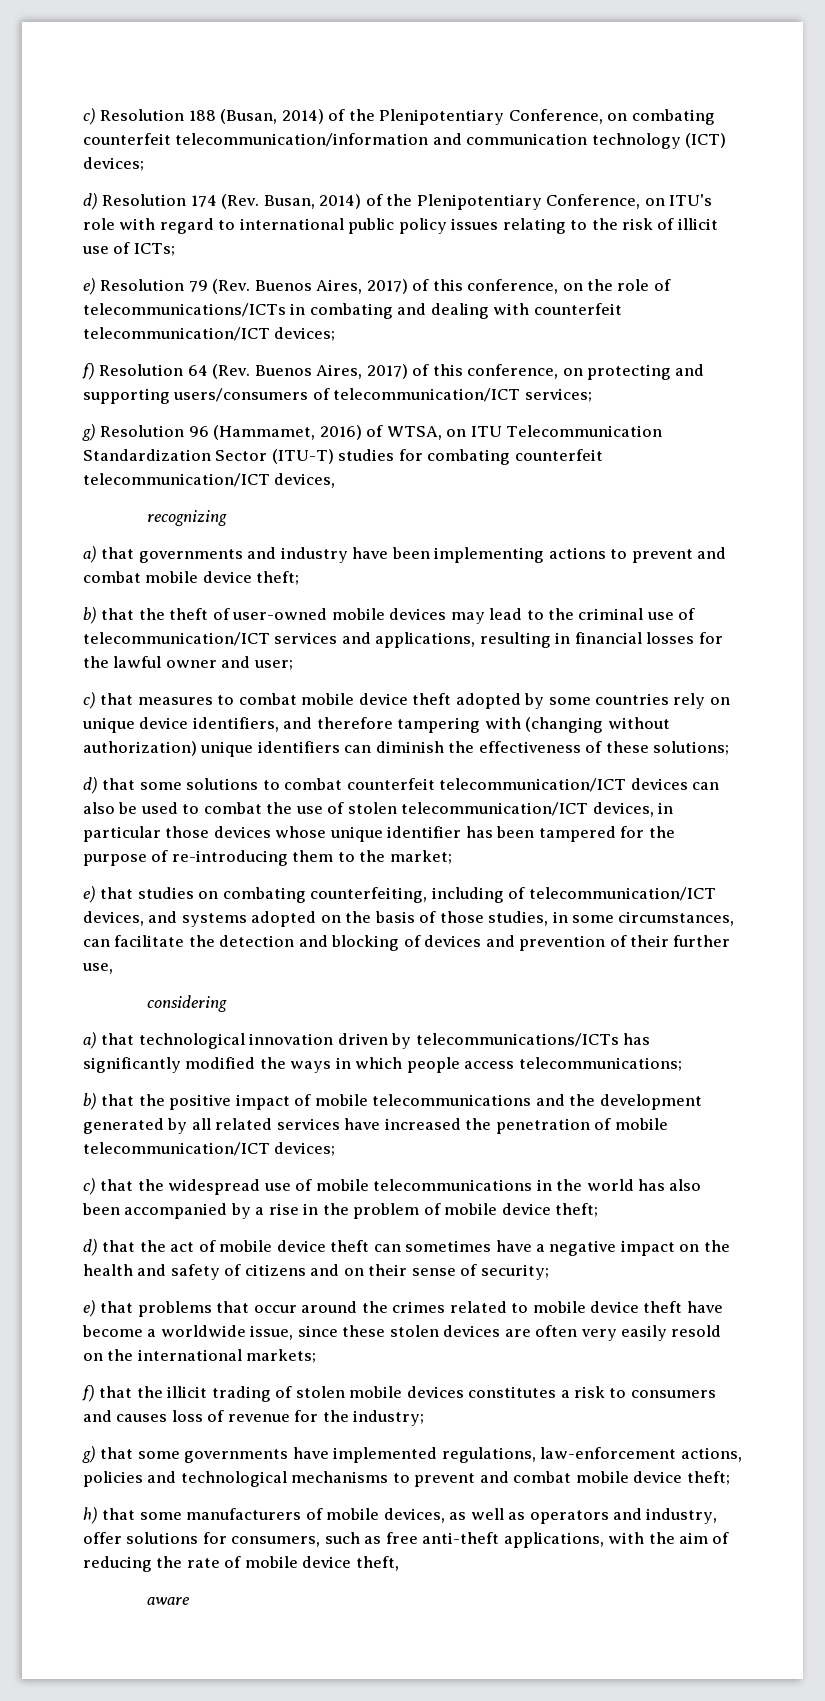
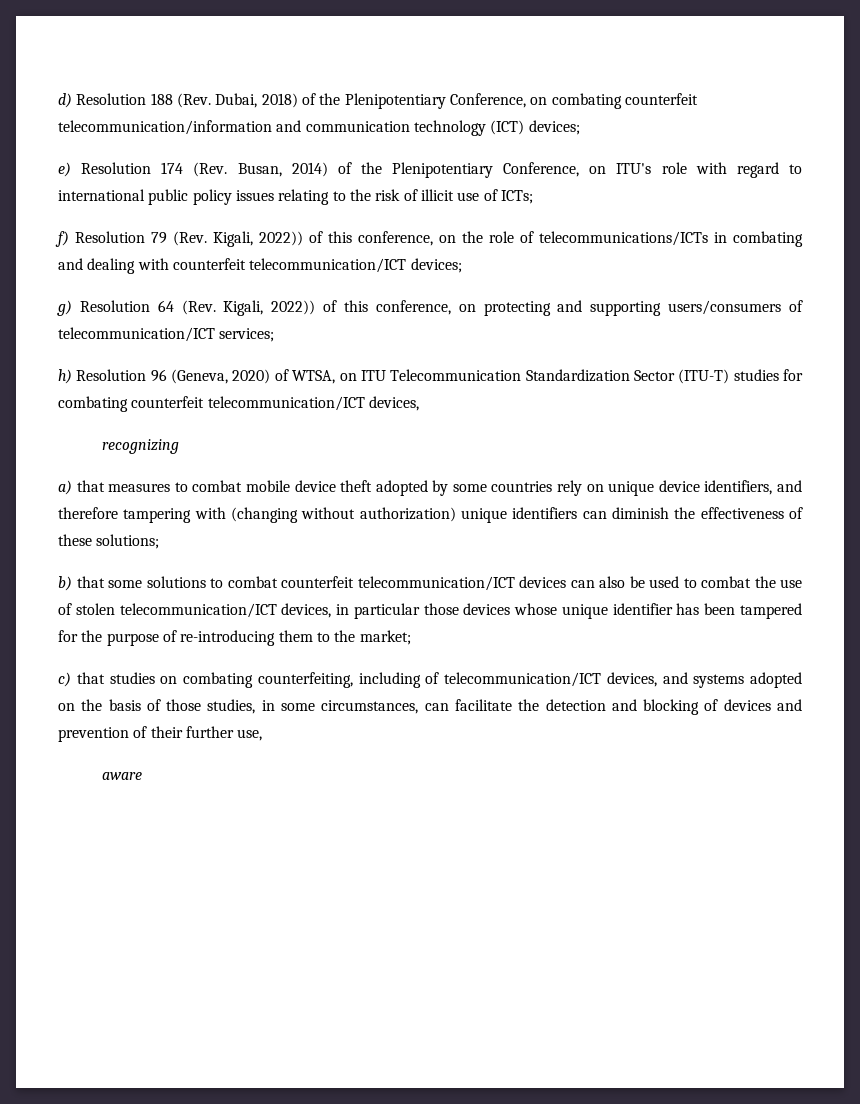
[83,108,96,125] c) -> [58,93,72,108] d)
[220,109,324,124] (Busan, 2014) -> [176,93,298,108] (Rev. Dubai, 2018)
[83,193,98,210] d) -> [58,162,71,177] e)
[83,278,96,295] e) -> [55,231,69,247] f)
[254,279,408,294] Buenos Aires, 2017) -> [213,231,303,247] Kigali, 2022))
[82,363,95,380] f) -> [57,300,72,316] g)
[254,364,408,379] Buenos Aires, 2017) -> [223,300,316,316] Kigali, 2022))
[82,424,96,441] g) -> [58,369,72,384] h)
[213,425,362,440] (Hammamet, 2016) -> [171,369,271,384] (Geneva, 2020)
[138,547,727,563] [83,571,300,585] [83,607,696,624] [83,632,723,648] [83,656,293,670] [83,692,134,709] governments and industry have been implementing actions to prevent and combat mobile device theft; // b) that the theft of user-owned mobile devices may lead to the criminal use of telecommunication/ICT services and applications, resulting in financial losses for the lawful owner and user; // c) that -> (105, 486) none
[83,777,98,794] d) -> [58,576,72,591] b)
[83,886,96,903] e) -> [58,672,71,687] c)
[147,995,228,1012] [83,1032,651,1049] [83,1057,682,1073] [83,1093,702,1110] [83,1118,668,1134] [83,1142,336,1156] [83,1178,702,1195] [82,1203,599,1219] [83,1239,730,1256] [83,1264,549,1280] [83,1300,723,1317] [82,1325,722,1341] [83,1349,317,1363] [82,1385,716,1402] [83,1410,425,1426] [82,1446,742,1463] [83,1471,730,1487] [83,1507,718,1524] [83,1532,730,1548] [83,1556,399,1572] // considering // a) that technological innovation driven by telecommunications/ICTs has significantly modified the ways in which people access telecommunications; // b) that the positive impact of mobile telecommunications and the development generated by all related services have increased the penetration of mobile telecommunication/ICT devices; // c) that the widespread use of mobile telecommunications in the world has also been accompanied by a rise in the problem of mobile device theft; // d) that the act of mobile device theft can sometimes have a negative impact on the health and safety of citizens and on their sense of security; // e) that problems that occur around the crimes related to mobile device theft have become a worldwide issue, since these stolen devices are often very easily resold on the international markets; // f) that the illicit trading of stolen mobile devices constitutes a risk to consumers and causes loss of revenue for the industry; // g) that some governments have implemented regulations, law-enforcement actions, policies and technological mechanisms to prevent and combat mobile device theft; // h) that some manufacturers of mobile devices, as well as operators and industry, offer solutions for consumers, such as free anti-theft applications, with the aim of reducing the rate of mobile device theft, -> (263, 735) none

